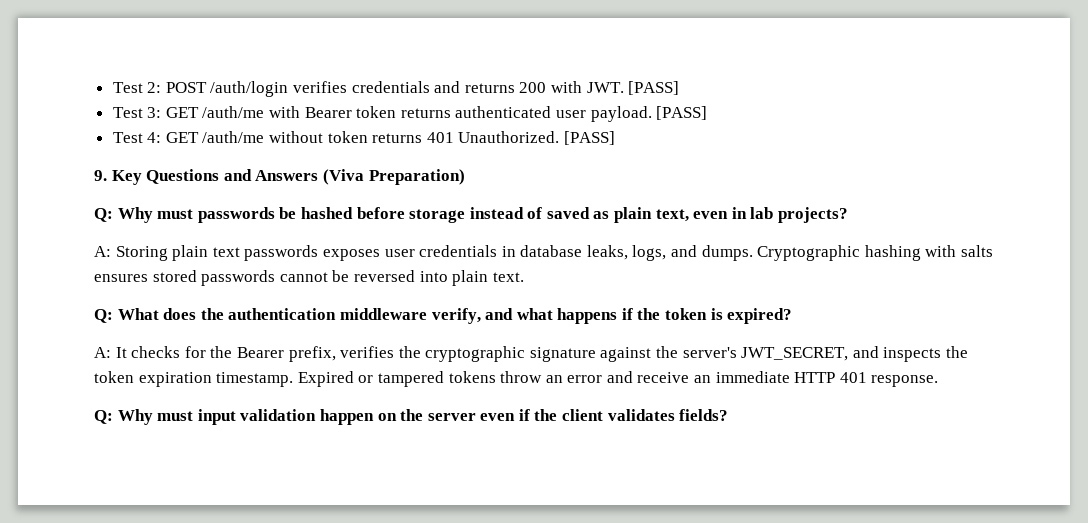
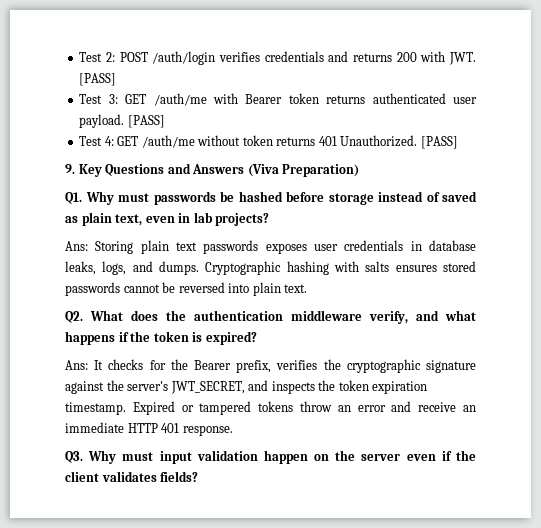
[94,208,113,222] Q: -> [65,192,82,204] Q1.
[94,246,111,257] A: -> [65,241,88,251] Ans:
[94,309,113,323] Q: -> [65,311,83,323] Q2.
[94,347,111,358] A: -> [65,360,88,370] Ans:
[94,410,113,424] Q: -> [65,451,83,463] Q3.

